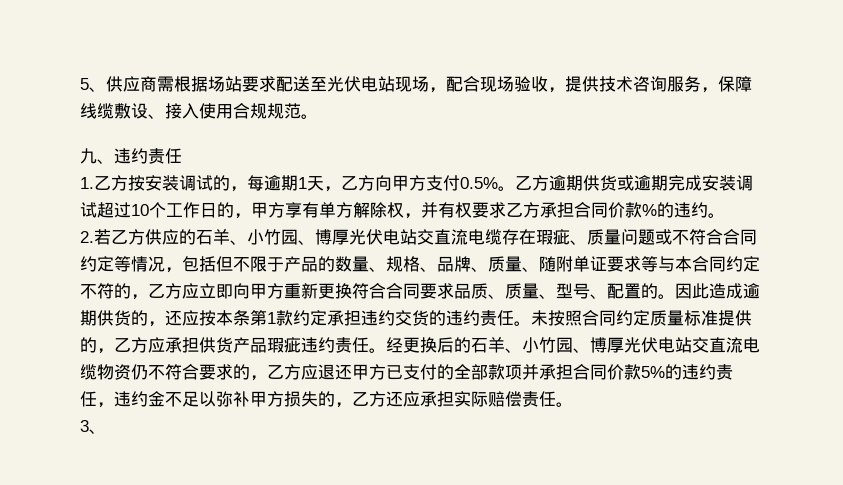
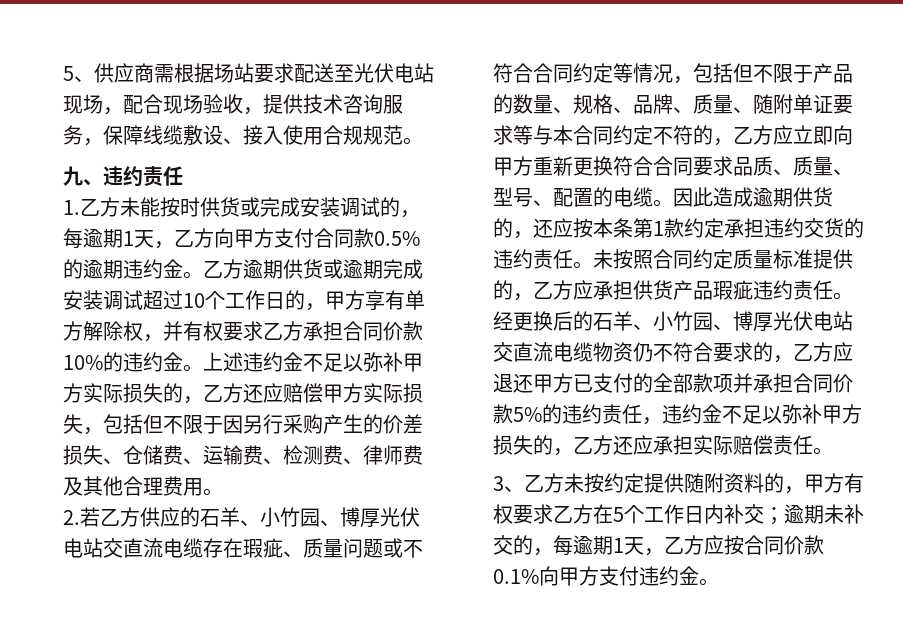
[128,175,145,191] 按 -> [120,197,300,217] 未能按时供货或完成
[460,177,498,189] 0.5% -> [314,228,420,248] [63,259,183,279] 合同款0.5%的逾期违约金
[642,202,708,218] %的违约 -> [63,352,423,372] [63,383,423,404] [63,414,423,435] [63,445,423,465] [63,476,203,496] 10%的违约金。上述违约金不足以弥补甲方实际损失的，乙方还应赔偿甲方实际损失，包括但不限于因另行采购产生的价差损失、仓储费、运输费、检测费、律师费及其他合理费用
(658, 291) none -> [613,187,653,207] 电缆
(106, 431) none -> [524,473,864,494] [493,504,864,525] [493,535,824,556] [493,566,719,586] 乙方未按约定提供随附资料的，甲方有权要求乙方在5个工作日内补交；逾期未补交的，每逾期1天，乙方应按合同价款0.1%向甲方支付违约金。

